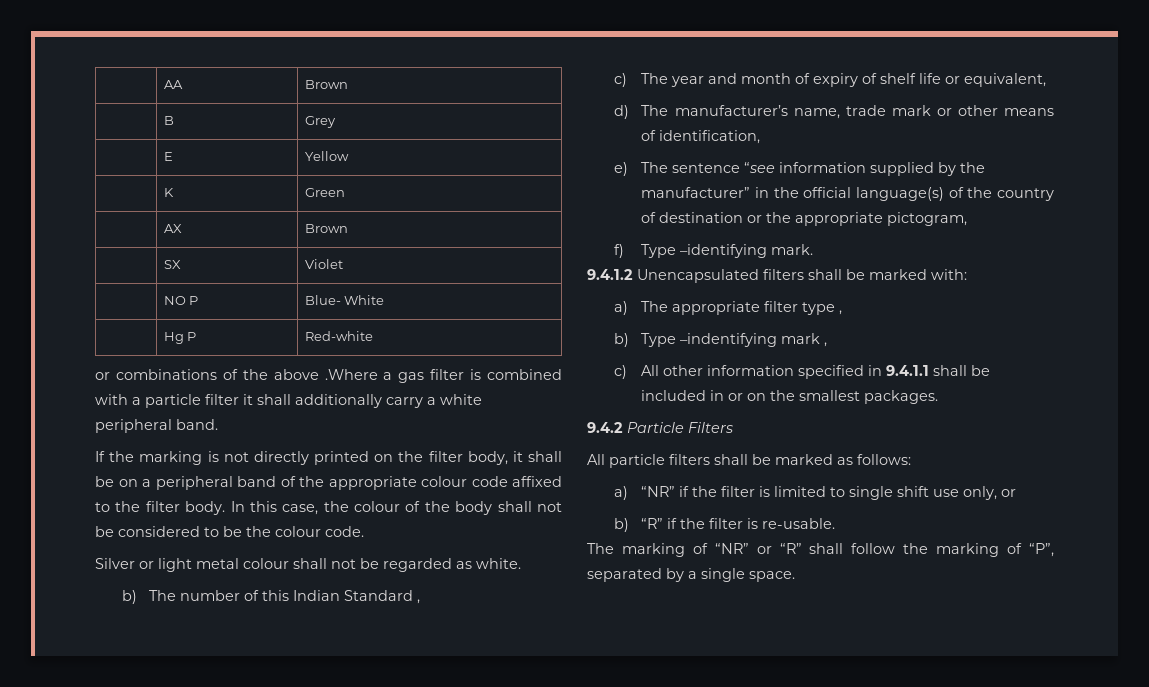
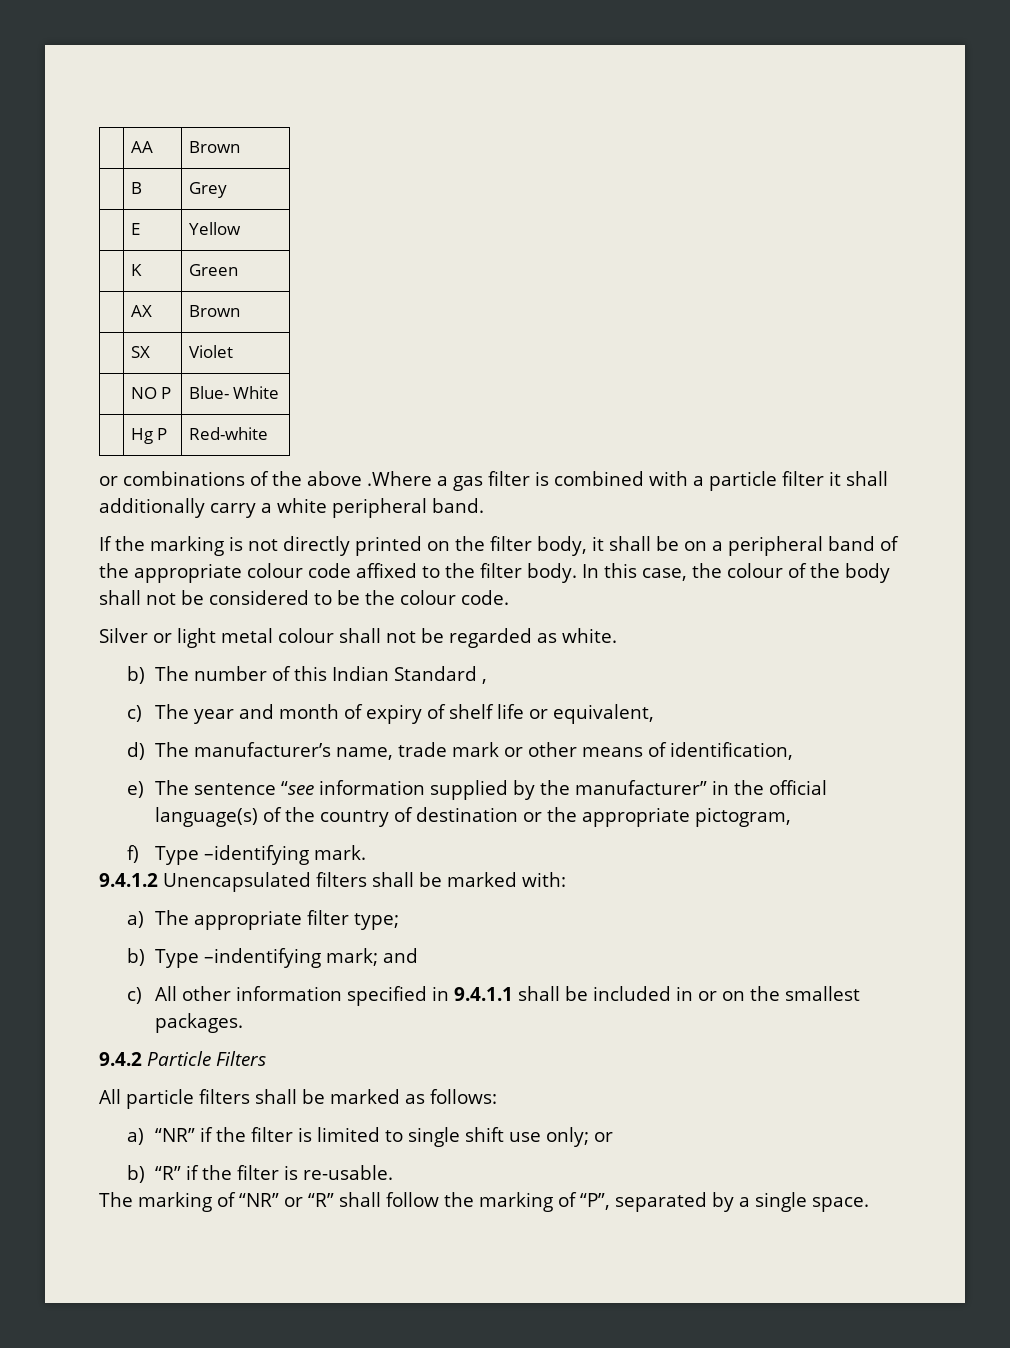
[802,302,843,315] type , -> [354,913,400,930] type;
[781,333,828,347] mark , -> [326,948,419,966] mark; and
[963,486,998,500] only, -> [546,1127,590,1147] only;

